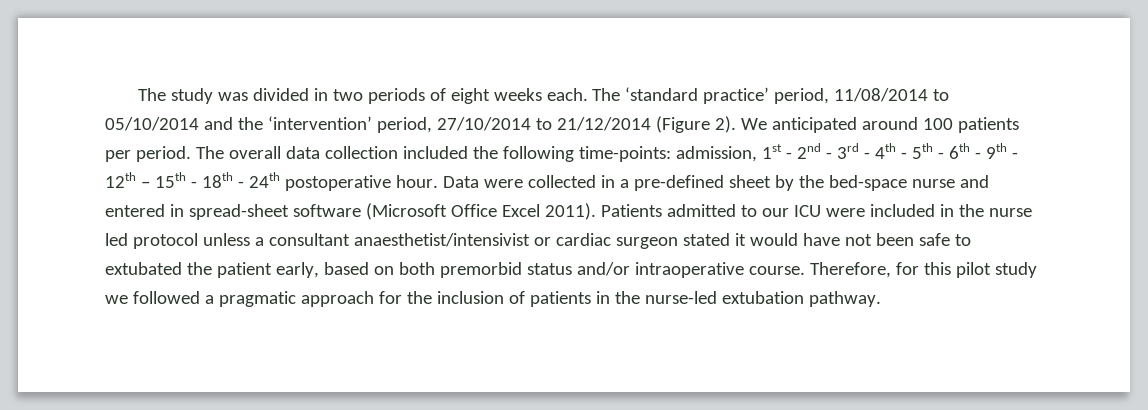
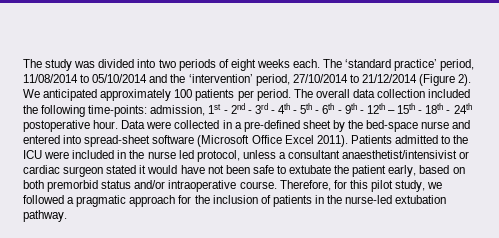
[313,88,328,101] in -> [137,59,156,68] into
[861,117,918,130] around -> [100,89,172,101] approximately
[169,204,184,217] in -> [63,135,82,144] into
[761,208,789,217] our -> [453,135,469,144] the
[132,233,198,249] protocol -> [196,150,240,162] protocol,
[105,262,182,275] extubated -> [289,165,332,174] extubate
[994,262,1037,278] study -> [395,180,426,192] study,

